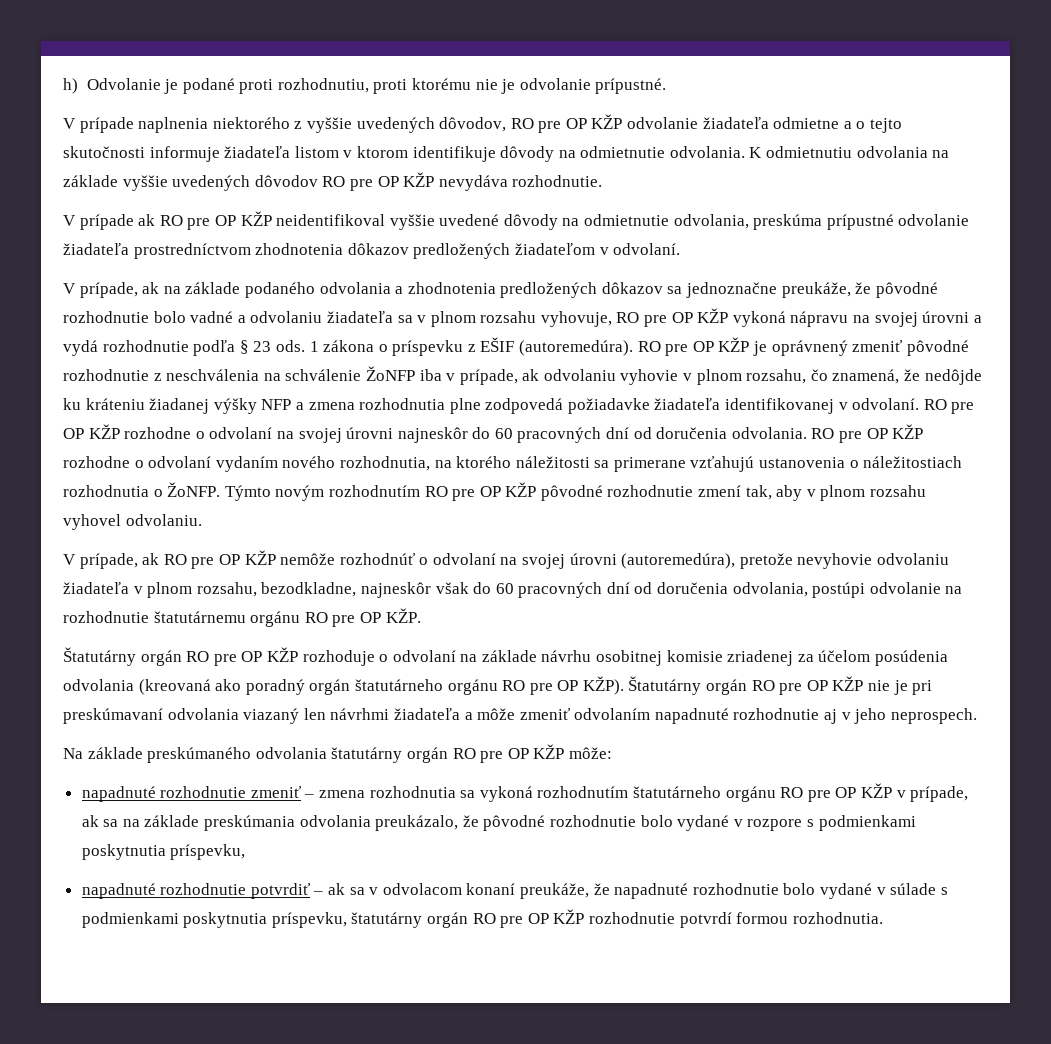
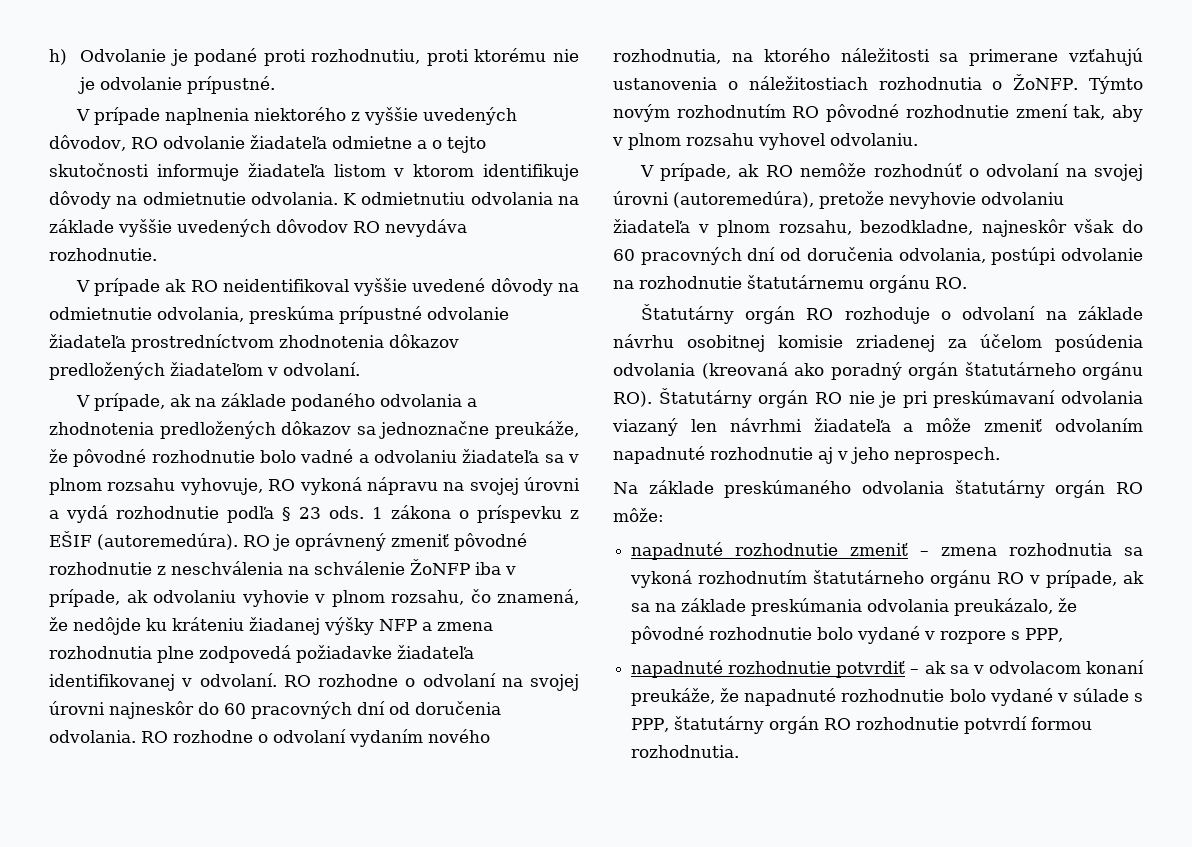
[538,114,623,133] pre OP KŽP -> (158, 143) none
[349,172,435,191] pre OP KŽP -> (380, 227) none
[187,211,272,230] pre OP KŽP -> (218, 286) none
[644,308,729,327] pre OP KŽP -> (296, 485) none
[665,337,750,356] pre OP KŽP -> (270, 541) none
[951,402,975,414] [63,424,120,439] pre OP KŽP -> (311, 681) none
[839,424,924,443] pre OP KŽP -> (168, 737) none
[452,482,537,501] pre OP KŽP -> (820, 112) none
[191,550,276,569] pre OP KŽP -> (793, 171) none
[304,608,421,627] [63,647,298,666] RO pre OP KŽP. // Štatutárny orgán RO pre OP KŽP -> [935,277,967,289] [640,304,834,324] RO. // Štatutárny orgán RO
[502,676,864,695] RO pre OP KŽP). Štatutárny orgán RO pre OP KŽP -> [613,388,842,408] RO). Štatutárny orgán RO
[480,744,565,763] pre OP KŽP -> (1143, 488) none
[807,783,892,802] pre OP KŽP -> (1025, 578) none
[818,815,916,831] [81,844,246,860] podmienkami poskytnutia príspevku, -> [1025,628,1064,642] PPP,
[81,909,585,928] podmienkami poskytnutia príspevku, štatutárny orgán RO pre OP KŽP -> [631,716,852,734] PPP, štatutárny orgán RO

